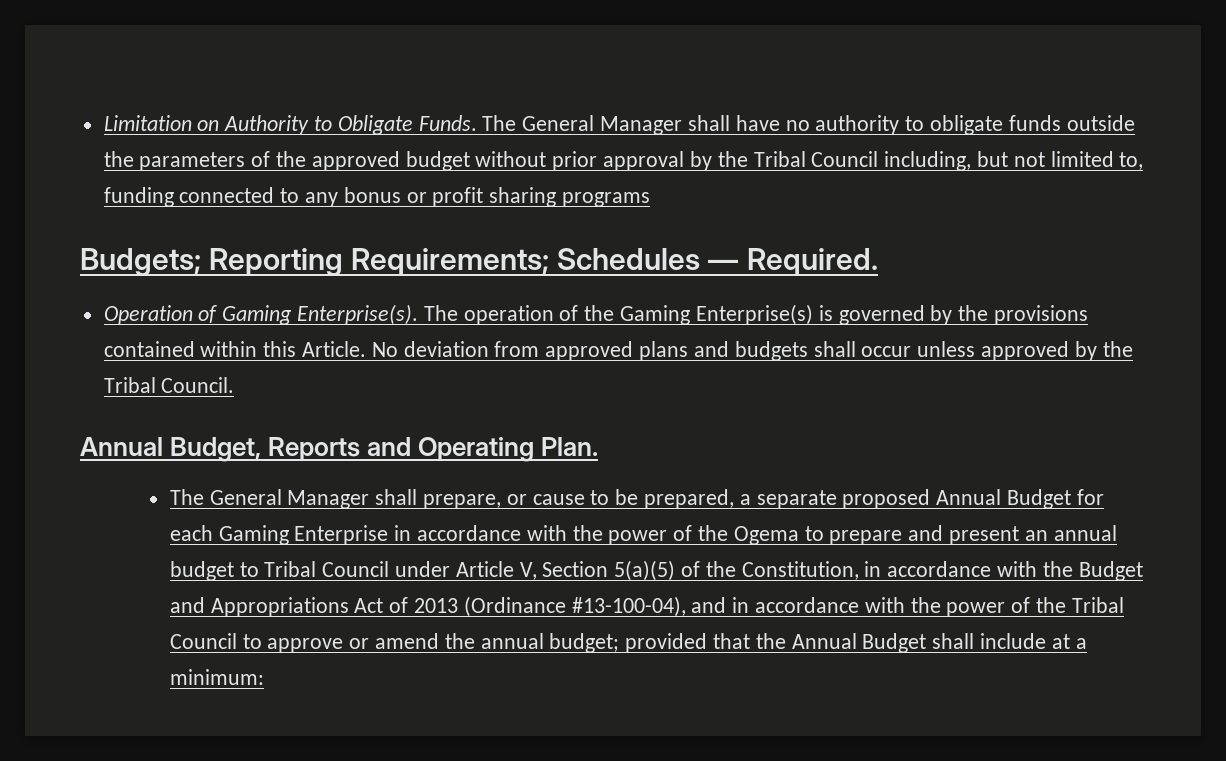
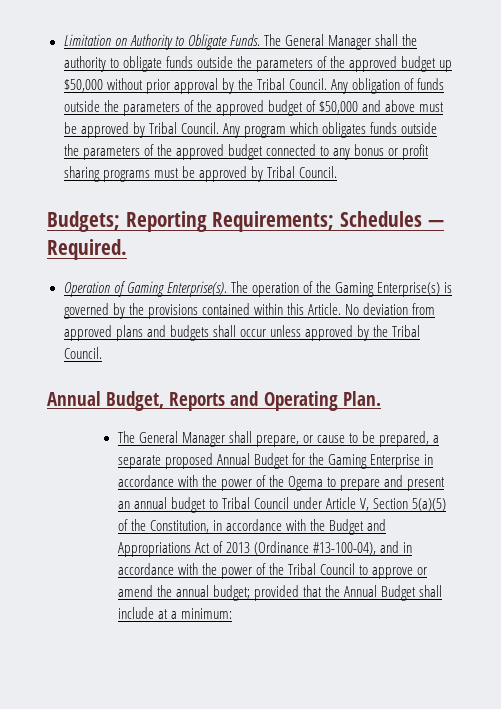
[735,115,810,131] have no -> [402,34,418,46] the
(470, 161) none -> [439,60,453,72] [63,79,103,92] up $50,000
[811,151,1144,171] [103,187,174,207] Council including, but not limited to, funding -> [288,78,445,94] [63,100,445,116] [63,122,438,138] [63,144,263,160] Council. Any obligation of funds outside the parameters of the approved budget of $50,000 and above must be approved by Tribal Council. Any program which obligates funds outside the parameters of the approved budget
(651, 199) none -> [153,166,337,182] must be approved by Tribal Council.
[169,525,213,541] each -> [309,453,325,465] the

